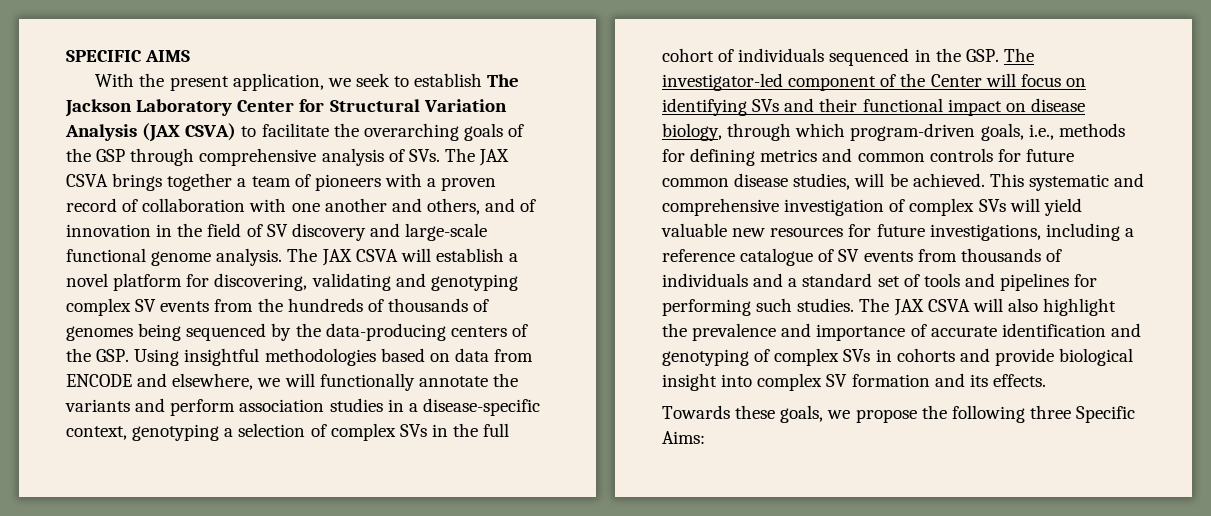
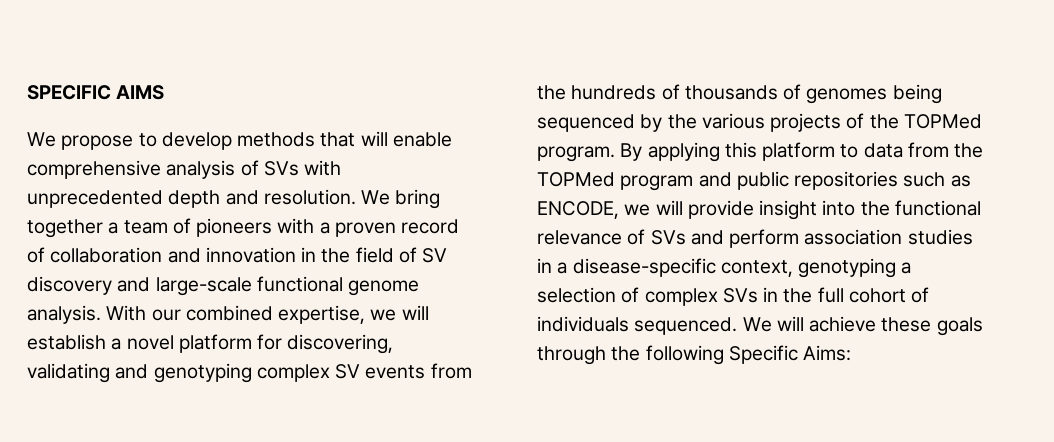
[95,73,520,91] [65,99,507,117] [65,123,525,142] [66,148,510,166] [66,173,163,191] With the present application, we seek to establish The Jackson Laboratory Center for Structural Variation Analysis (JAX CSVA) to facilitate the overarching goals of the GSP through comprehensive analysis of SVs. The JAX CSVA brings -> [27,131,452,150] [27,160,342,179] [27,189,441,209] We propose to develop methods that will enable comprehensive analysis of SVs with unprecedented depth and resolution. We bring
[249,198,537,215] with one another and others, and of -> [167,248,201,263] and
[287,248,398,266] The JAX CSVA -> [106,305,397,324] With our combined expertise, we
[325,323,528,341] [66,348,534,366] [66,373,518,391] [65,399,130,412] data-producing centers of the GSP. Using insightful methodologies based on data from ENCODE and elsewhere, we will functionally annotate the variants -> [701,113,982,132] [537,142,984,162] [537,171,971,191] [537,200,981,220] [537,229,686,245] various projects of the TOPMed program. By applying this platform to data from the TOPMed program and public repositories such as ENCODE, we will provide insight into the functional relevance of SVs
[829,48,1034,66] [662,73,1086,91] [662,98,1085,116] [662,123,1125,141] [662,148,1074,166] [662,173,1145,191] [662,198,1082,216] [661,223,1134,241] [662,248,1062,266] [662,273,1098,291] [662,298,1117,316] [662,323,1141,341] [662,348,1134,366] [662,373,1046,391] [662,405,917,423] sequenced in the GSP. The investigator-led component of the Center will focus on identifying SVs and their functional impact on disease biology, through which program-driven goals, i.e., methods for defining metrics and common controls for future common disease studies, will be achieved. This systematic and comprehensive investigation of complex SVs will yield valuable new resources for future investigations, including a reference catalogue of SV events from thousands of individuals and a standard set of tools and pipelines for performing such studies. The JAX CSVA will also highlight the prevalence and importance of accurate identification and genotyping of complex SVs in cohorts and provide biological insight into complex SV formation and its effects. // Towards these goals, we propose -> [634,316,983,336] [537,346,606,365] sequenced. We will achieve these goals through
[1029,405,1071,419] three -> (724, 355) none

